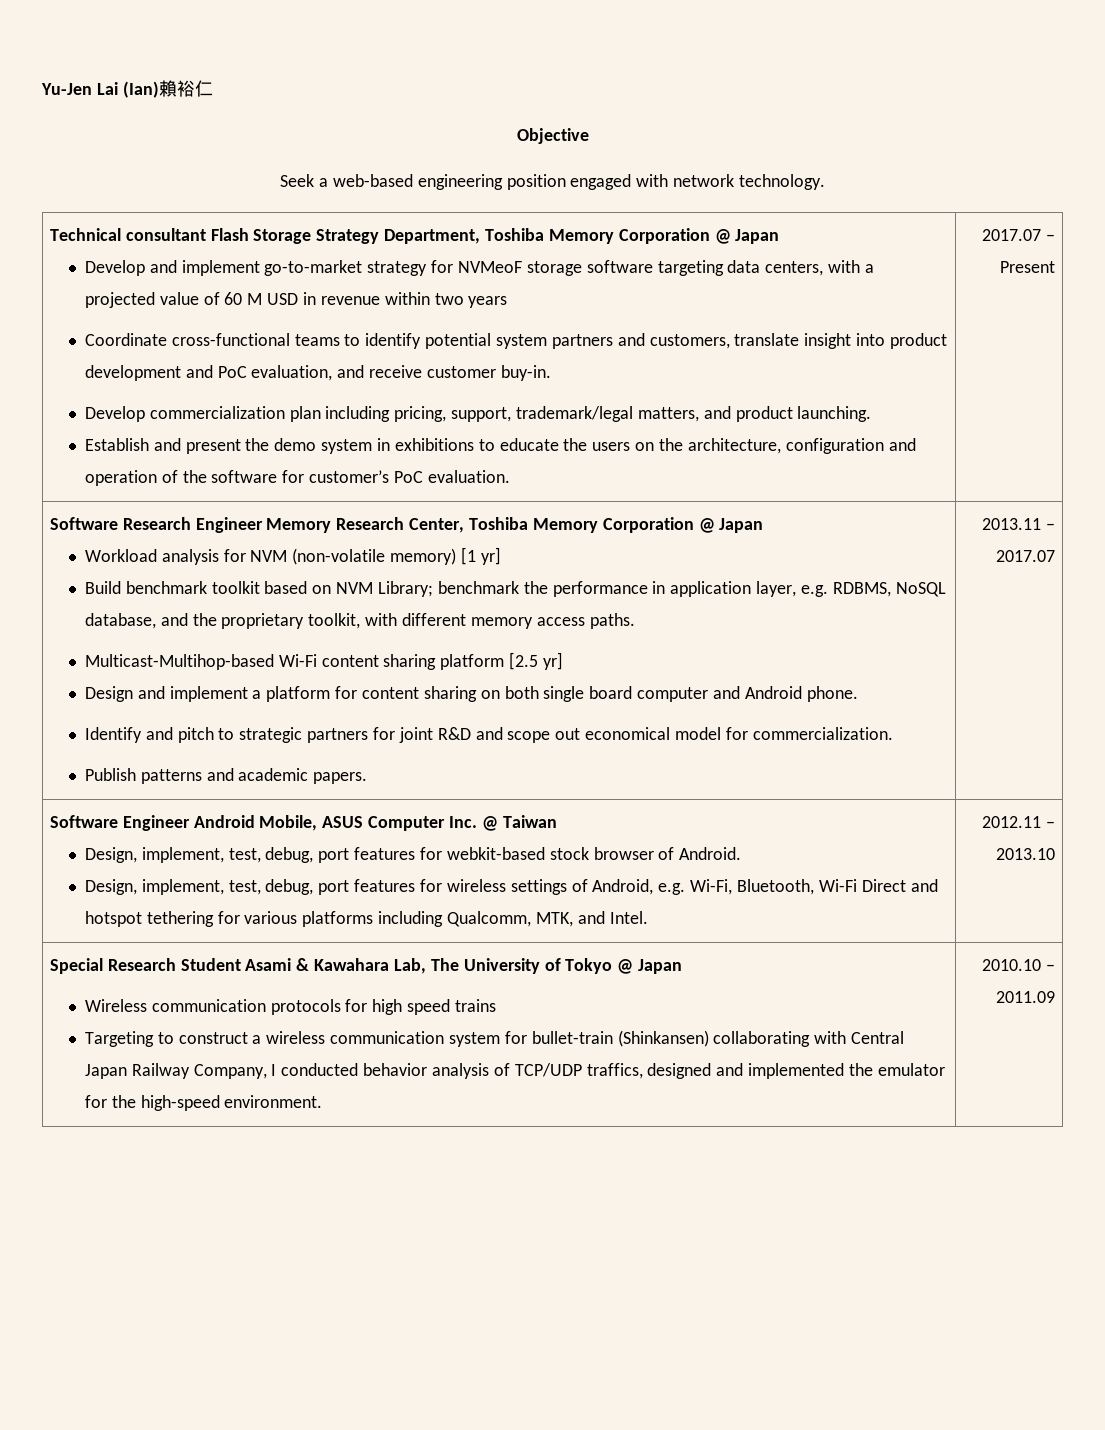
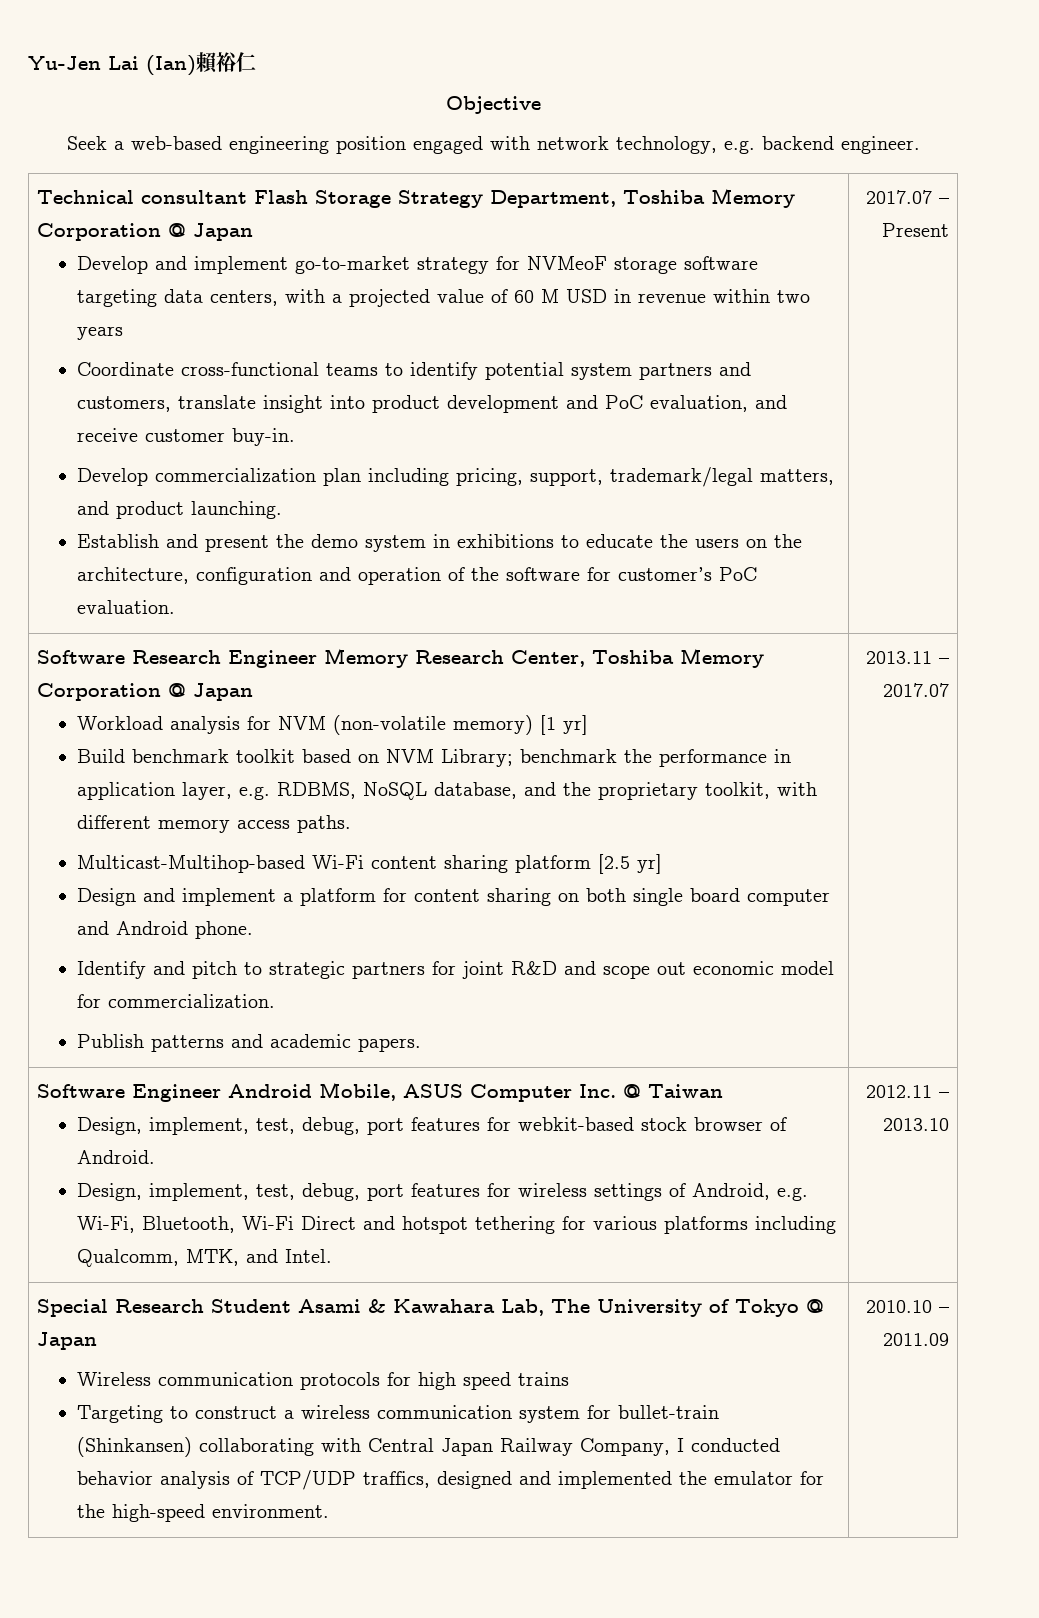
[738,174,825,190] technology. -> [615,136,920,154] technology, e.g. backend engineer.
[585,727,671,740] economical -> [692,961,774,975] economic

